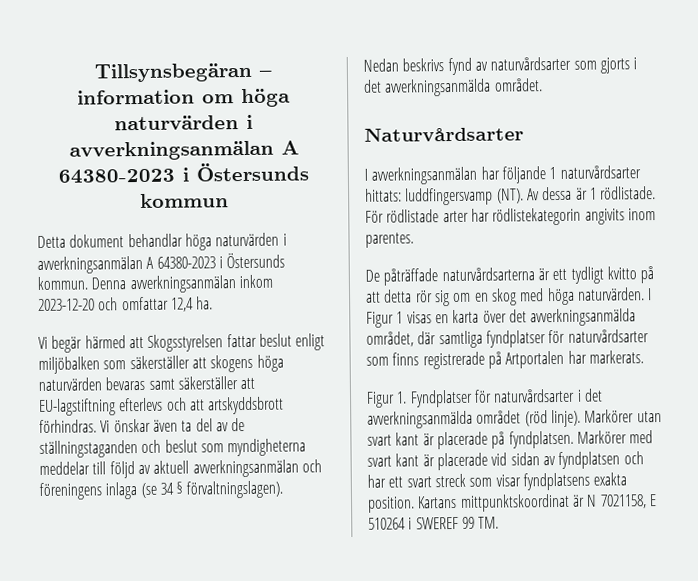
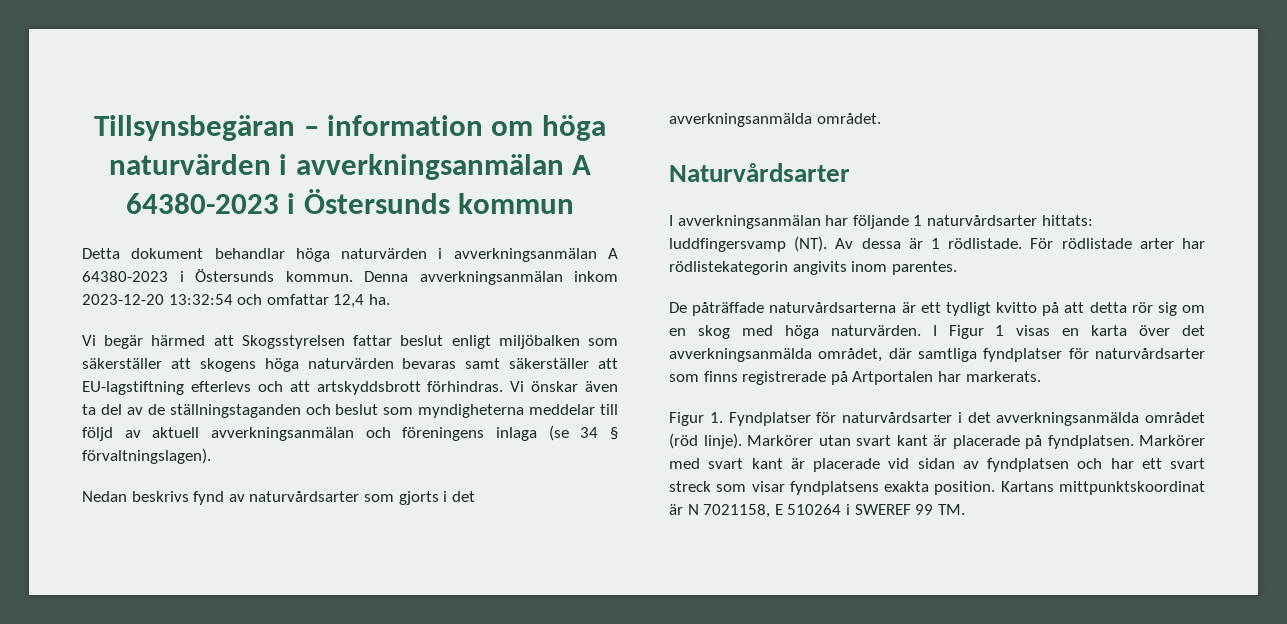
(95, 304) none -> [168,294,233,305] 13:32:54

